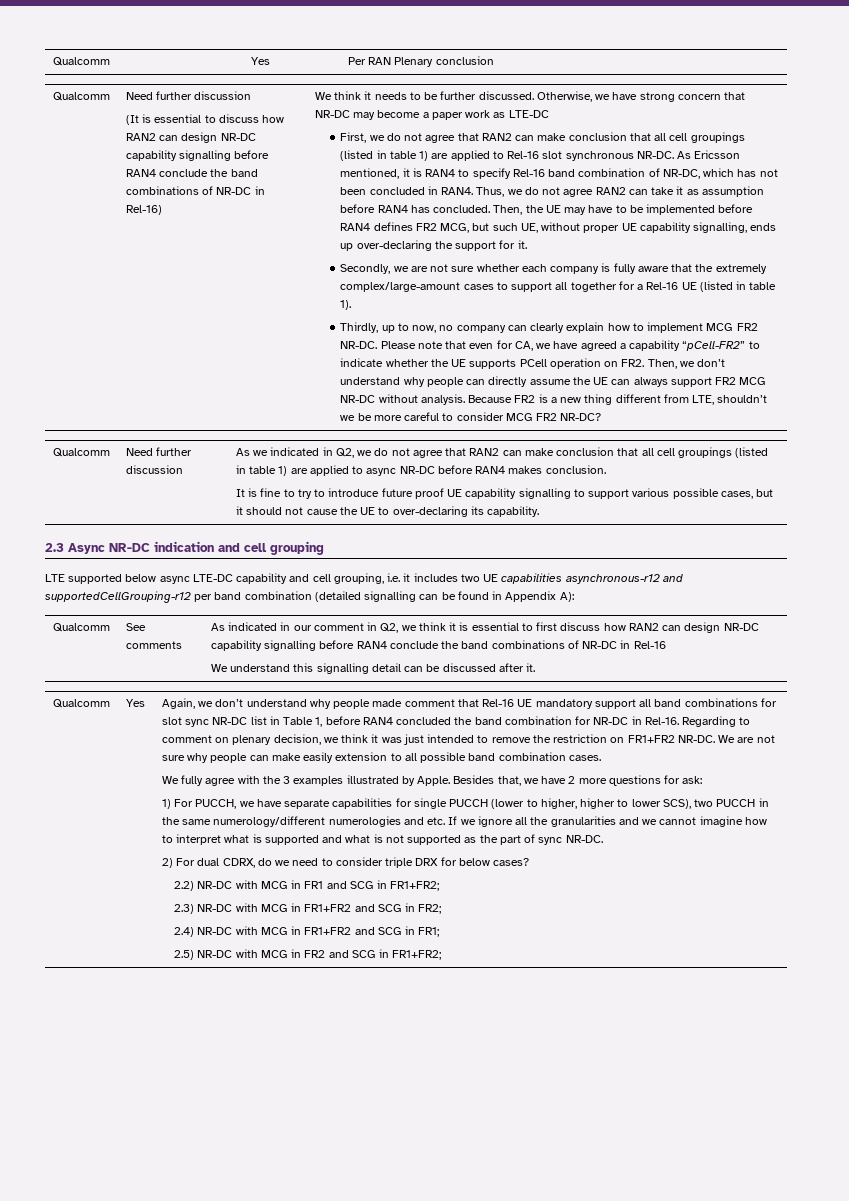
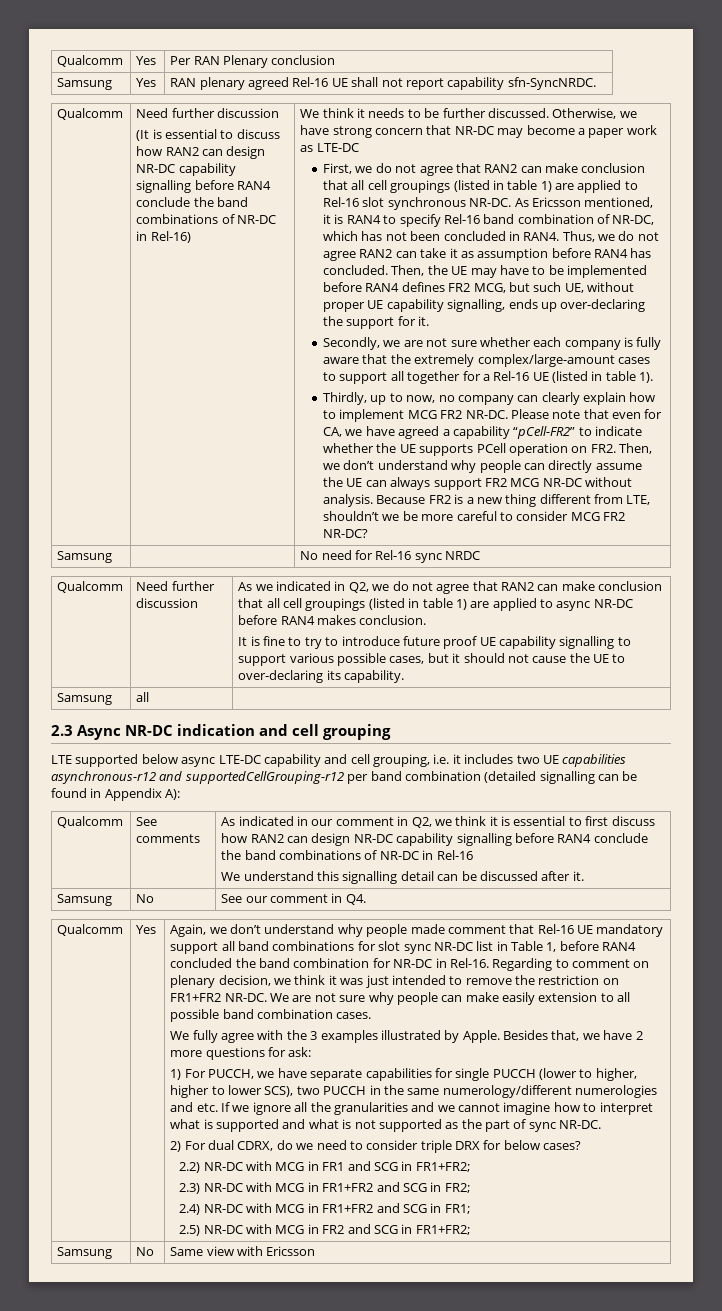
(494, 60) none -> [57,78,113,90] [136,78,157,87] [170,77,596,90] // Samsung | Yes | RAN plenary agreed Rel-16 UE shall not report capability sfn-SyncNRDC.
(602, 417) none -> [57,551,113,563] [300,550,481,563] // Samsung | | No need for Rel-16 sync NRDC
(540, 511) none -> [57,693,113,705] [136,692,150,702] // Samsung | all |
(536, 667) none -> [57,894,113,906] [136,894,155,903] [221,893,366,905] // Samsung | No | See our comment in Q4.
(442, 955) none -> [57,1247,113,1259] [136,1247,155,1256] [170,1246,316,1256] // Samsung | No | Same view with Ericsson

